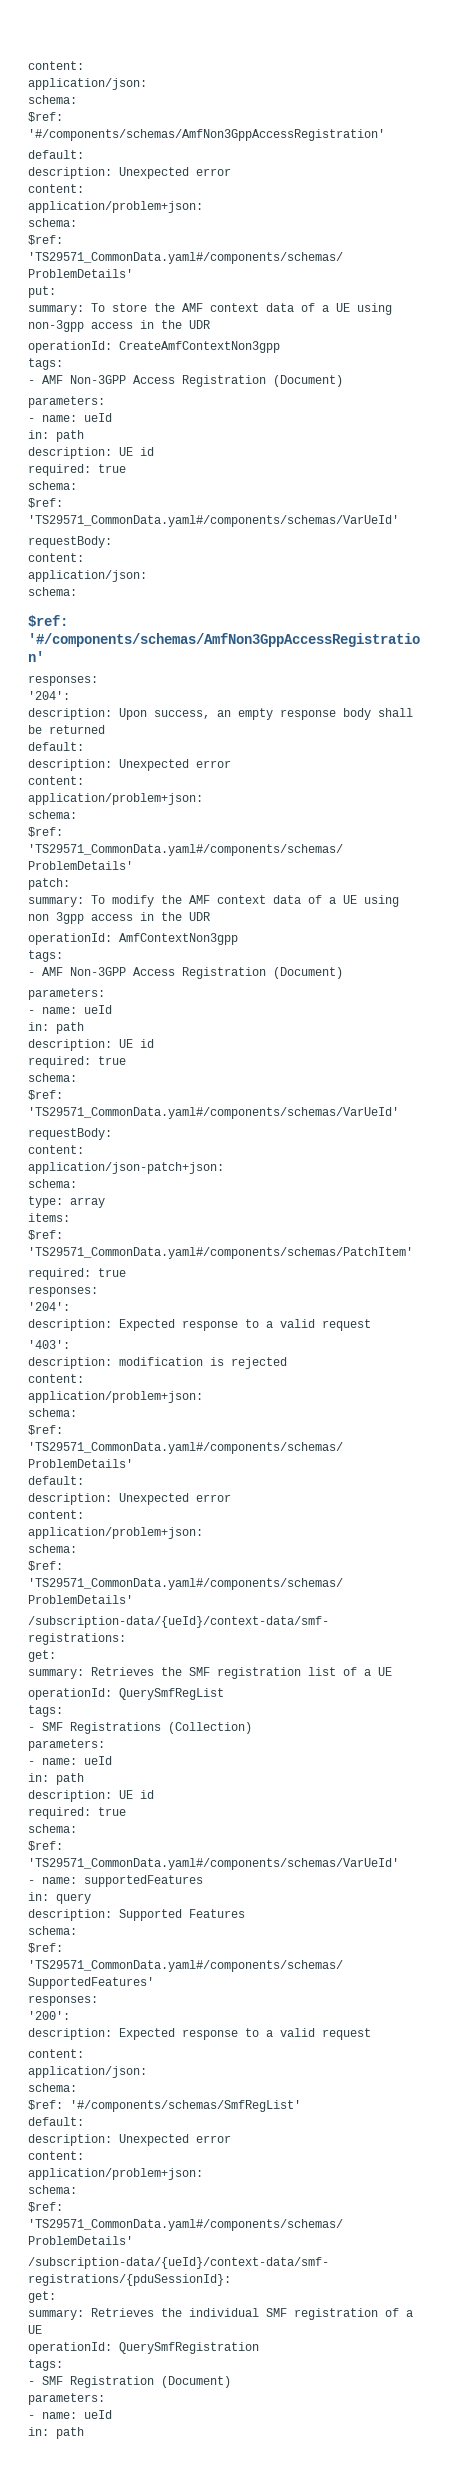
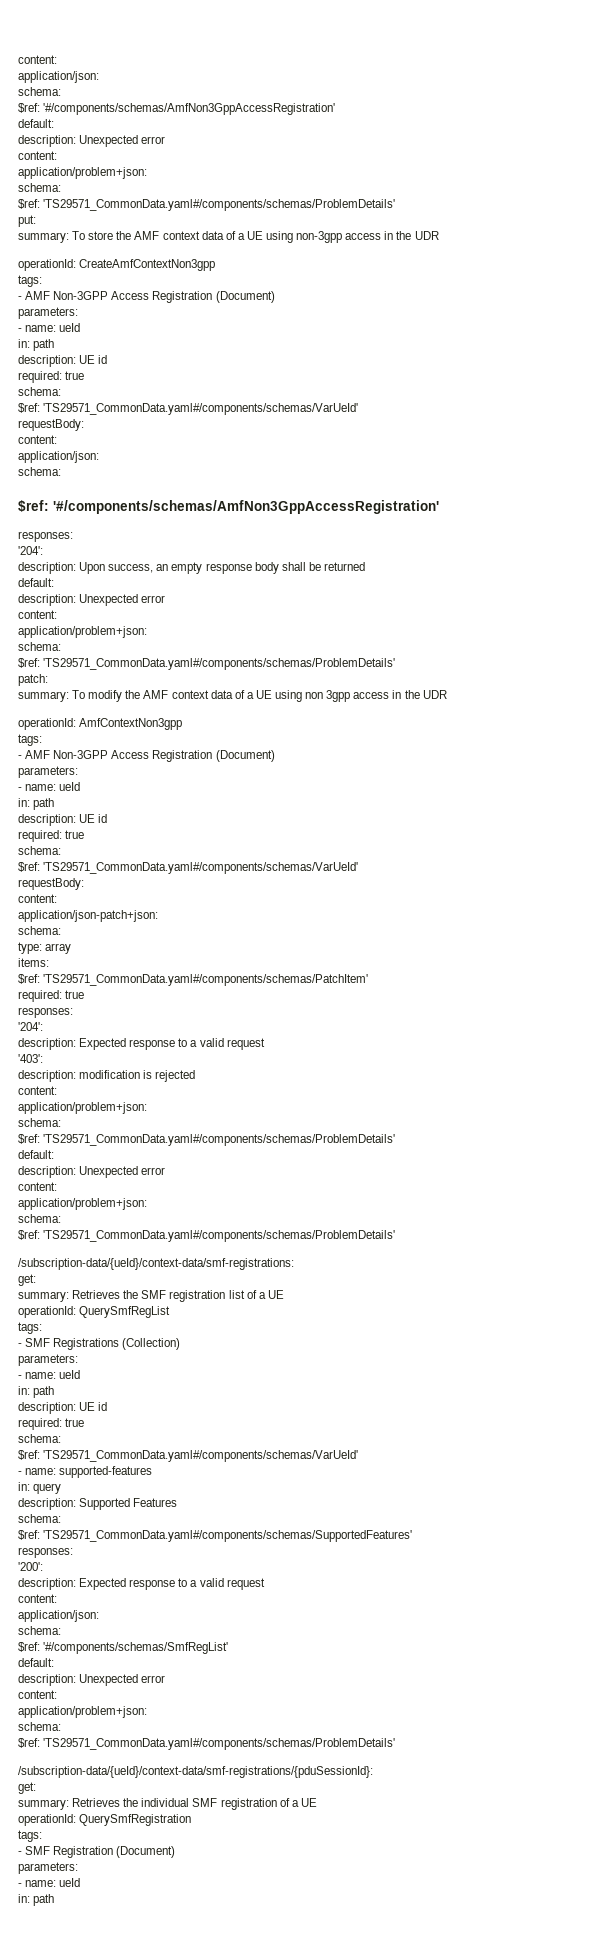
[84,1875,203,1887] supportedFeatures -> [59,1466,153,1478] supported-features

